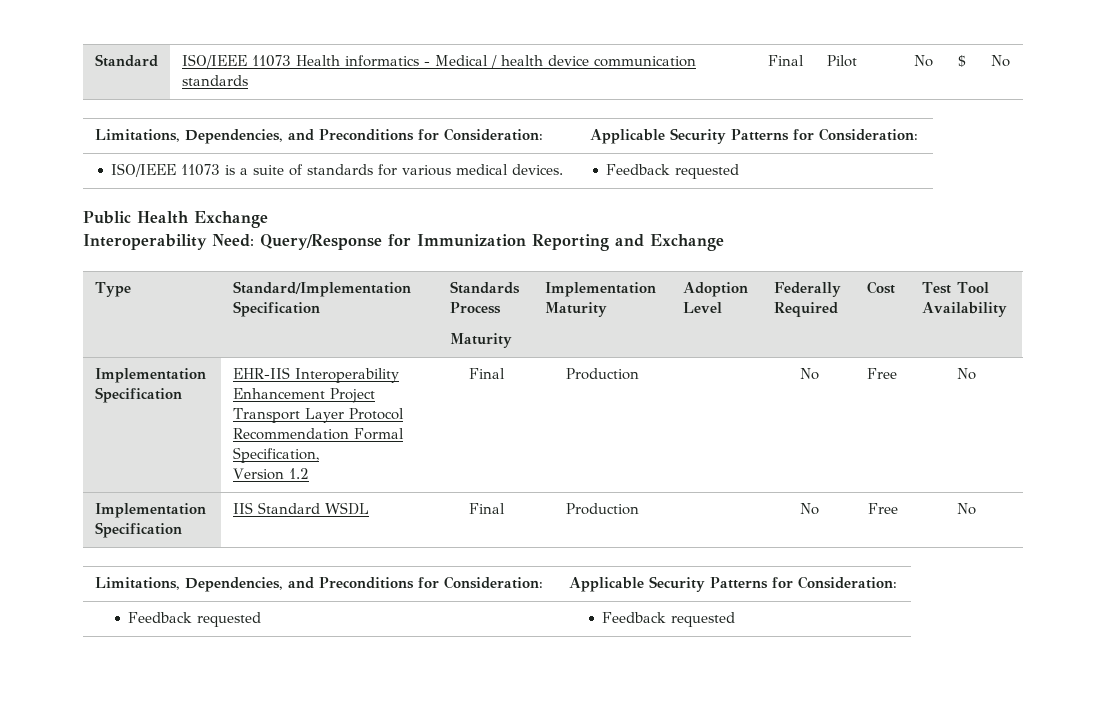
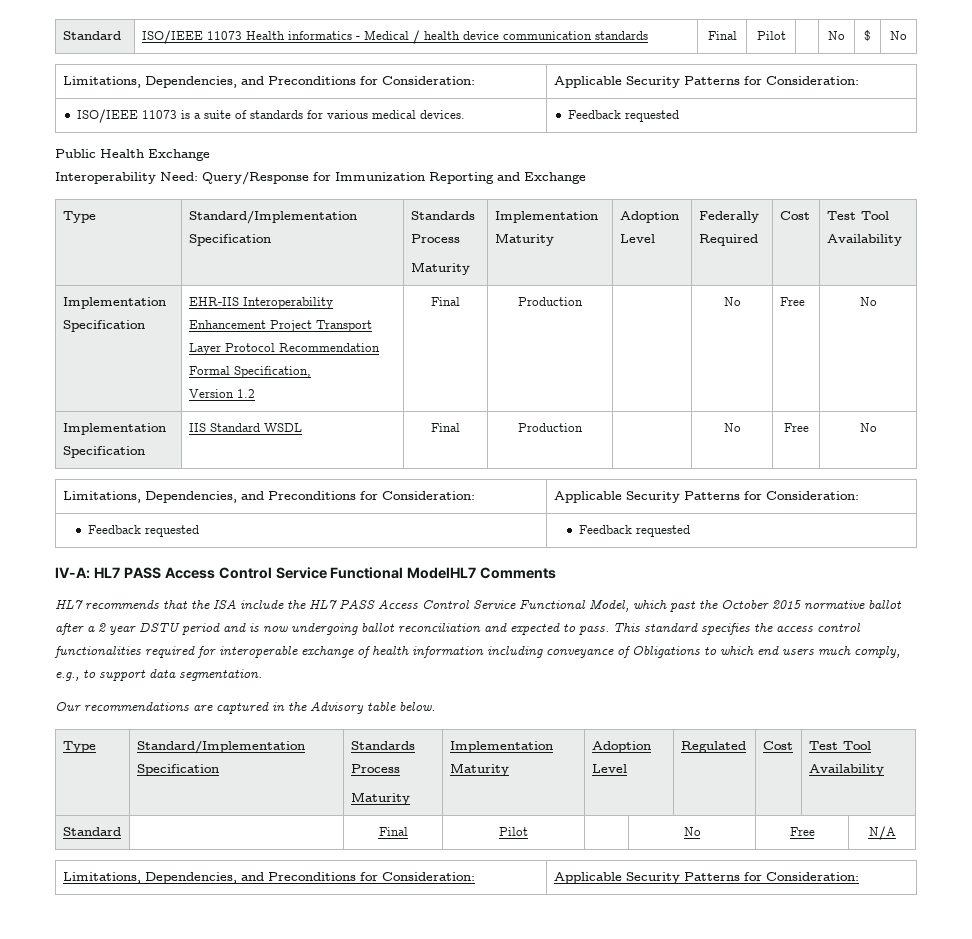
(736, 619) none -> [55,567,557,579] [55,599,902,612] [55,622,861,635] [54,646,900,658] [55,669,262,681] [55,702,435,714] [62,741,96,753] [136,740,305,754] [136,764,219,776] [350,741,415,750] [350,764,400,773] [350,792,410,805] [449,741,553,753] [449,763,509,776] [591,741,651,753] [591,764,627,773] [680,741,746,753] [762,741,793,750] [808,741,871,750] [808,764,884,776] [62,827,121,836] [378,827,408,836] [499,827,528,836] [683,827,701,836] [789,827,815,836] [868,826,896,840] [62,872,475,884] [553,872,859,884] // IV-A: HL7 PASS Access Control Service Functional ModelHL7 Comments // HL7 recommends that the ISA include the HL7 PASS Access Control Service Functional Model, which past the October 2015 normative ballot after a 2 year DSTU period and is now undergoing ballot reconciliation and expected to pass. This standard specifies the access control functionalities required for interoperable exchange of health information including conveyance of Obligations to which end users much comply, e.g., to support data segmentation. // Our recommendations are captured in the Advisory table below. // Type | Standard/Implementation Specification | Standards Process // Maturity | Implementation Maturity | Adoption Level | Regulated | Cost | Test Tool Availability // Standard | | Final | Pilot | | No | Free | N/A // Limitations, Dependencies, and Preconditions for Consideration: | Applicable Security Patterns for Consideration:

